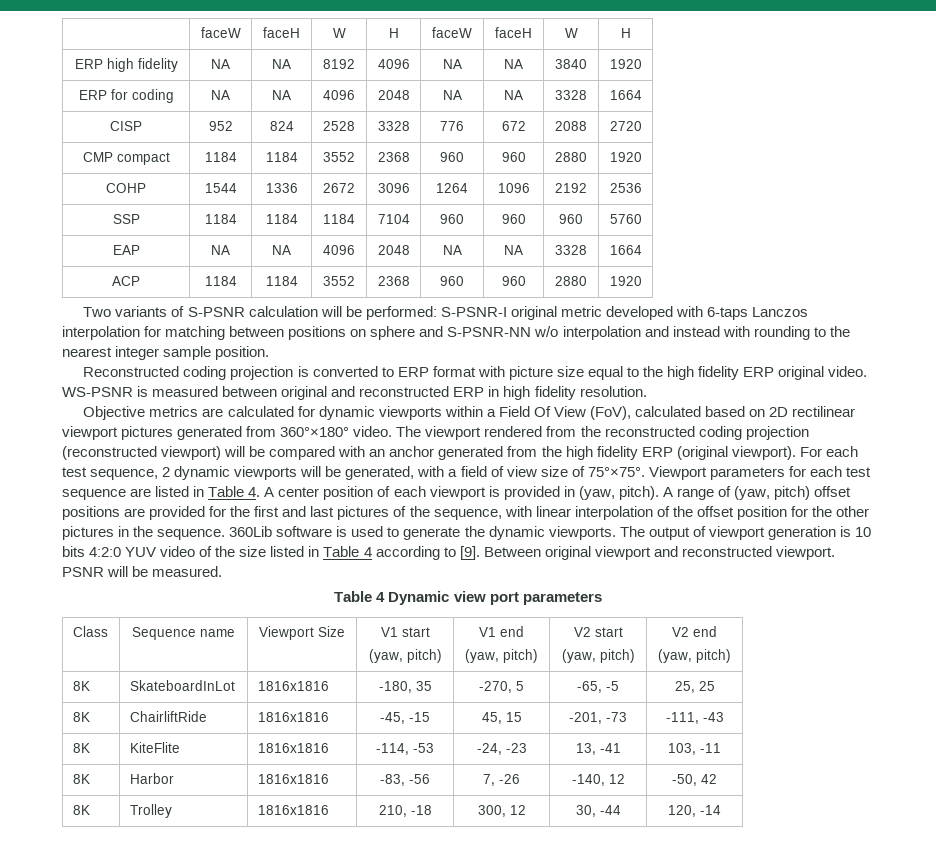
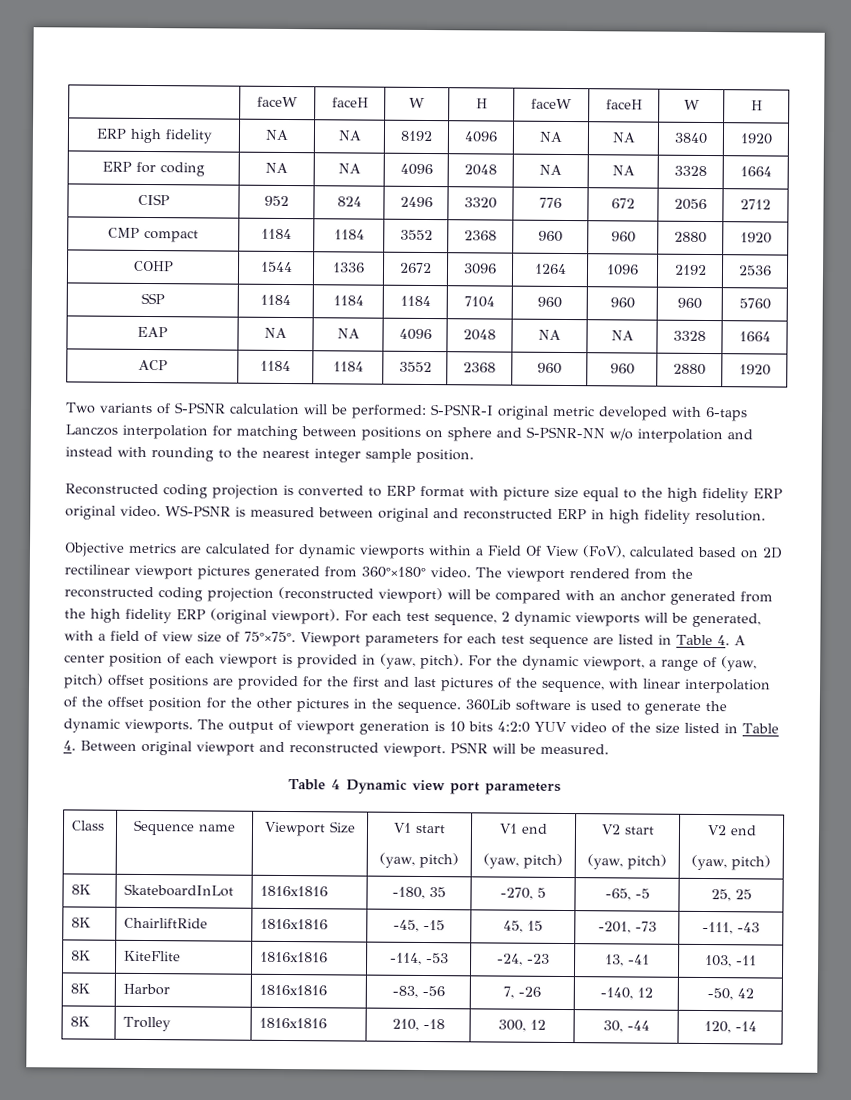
[323,121,355,131] [377,121,410,131] 2528 | 3328 -> [399,196,433,208] [464,197,497,209] 2496 | 3320
[555,121,587,131] [609,121,642,131] 2088 | 2720 -> [674,198,707,211] [740,199,771,210] 2056 | 2712
[662,487,673,497] A -> [467,655,657,671] For the dynamic viewport, a
[363,546,480,560] 4 according to [9]. -> [63,740,76,751] 4.

